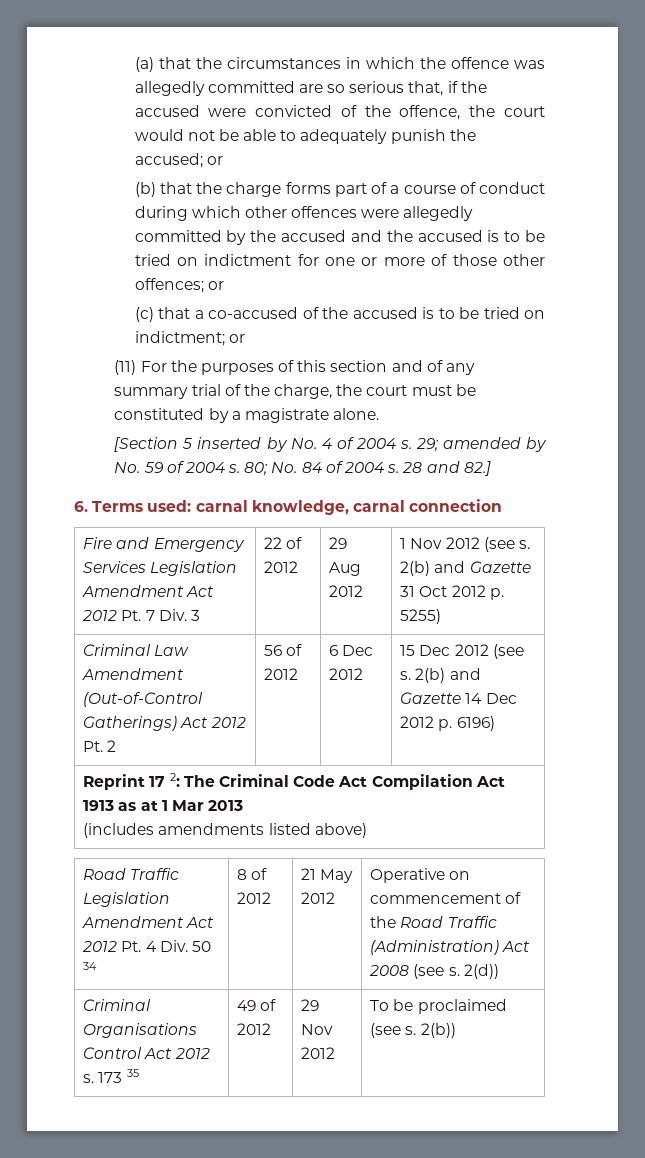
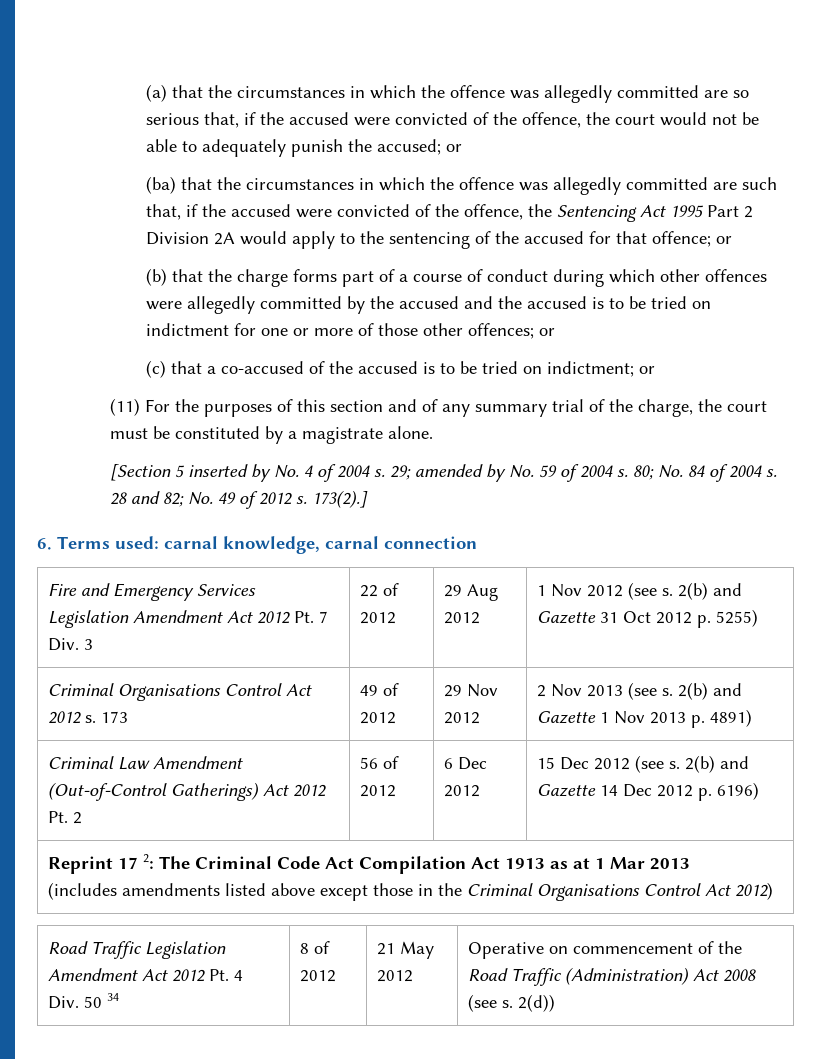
(223, 160) none -> [145,176,777,195] [145,204,753,222] [145,231,732,249] // (ba) that the circumstances in which the offence was allegedly committed are such that, if the accused were convicted of the offence, the Sentencing Act 1995 Part 2 Division 2A would apply to the sentencing of the accused for that offence; or
[463,461,491,476] 82.] -> [162,490,368,509] 82; No. 49 of 2012 s. 173(2).]
(442, 616) none -> [48,683,313,701] [48,711,129,724] [360,683,400,696] [360,712,397,724] [444,684,499,697] [444,712,481,724] [537,682,743,700] [537,709,753,728] // Criminal Organisations Control Act 2012 s. 173 | 49 of 2012 | 29 Nov 2012 | 2 Nov 2013 (see s. 2(b) and Gazette 1 Nov 2013 p. 4891)
[314,823,367,838] above) -> [271,882,774,901] above except those in the Criminal Organisations Control Act 2012)
[83,999,152,1011] [83,1023,198,1038] [83,1047,210,1059] [83,1069,139,1083] [237,999,277,1011] [237,1023,272,1035] [301,999,320,1011] [301,1024,334,1035] [301,1047,336,1059] [370,999,507,1014] [370,1023,456,1038] // Criminal Organisations Control Act 2012 s. 173 35 | 49 of 2012 | 29 Nov 2012 | To be proclaimed (see s. 2(b)) -> (556, 1003) none

